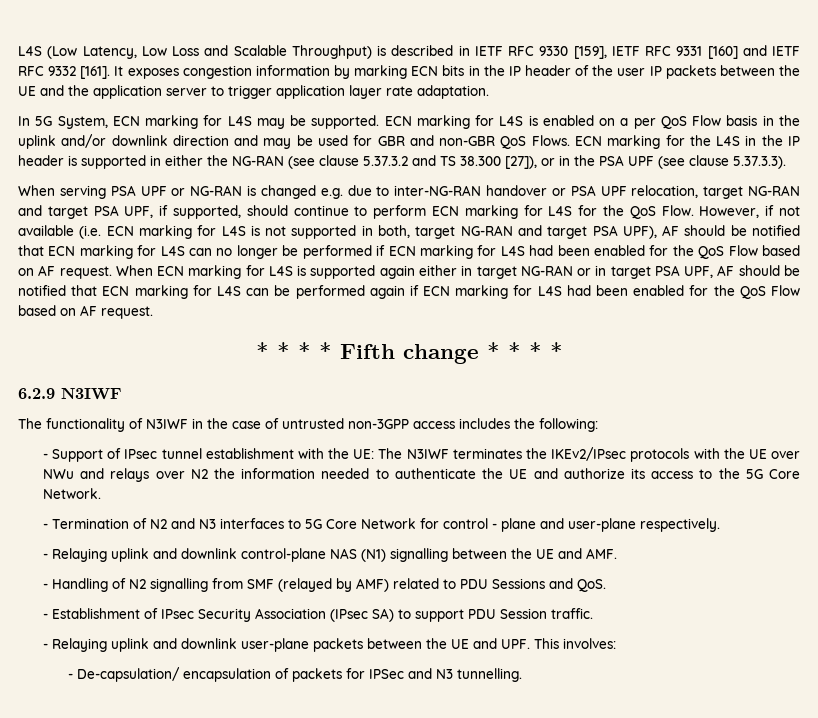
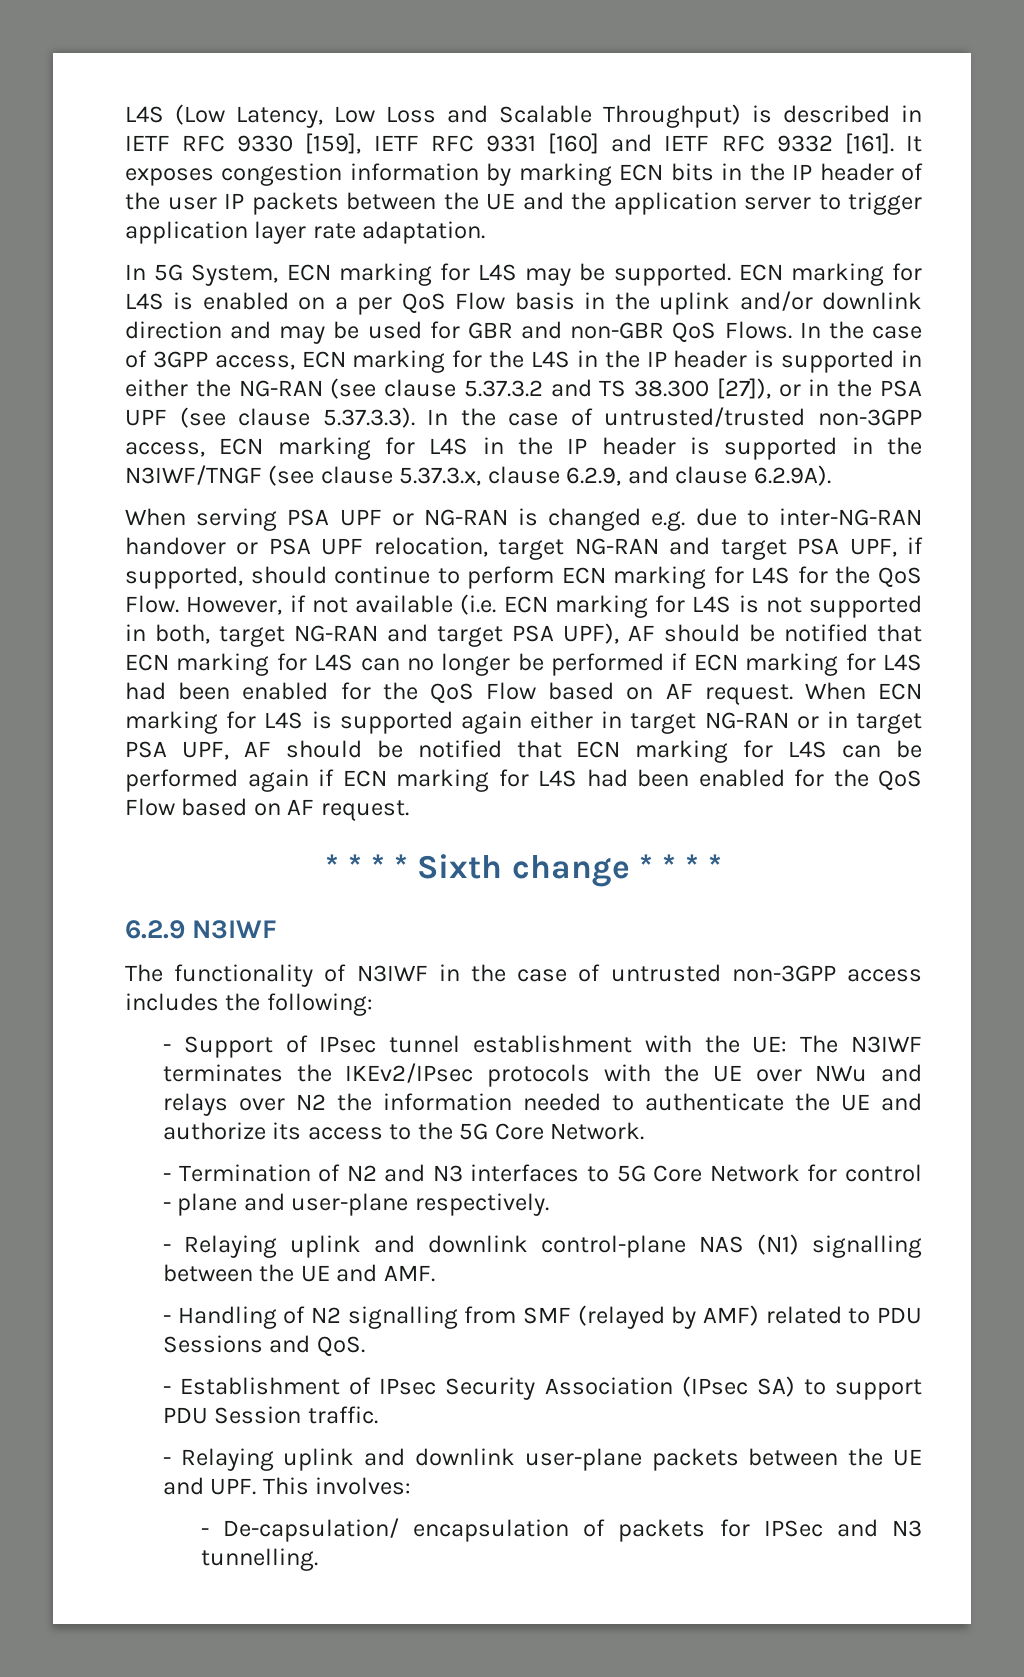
(570, 140) none -> [799,321,923,339] [125,350,295,370] In the case of 3GPP access,
(786, 162) none -> [427,407,922,427] [125,437,922,460] [125,465,831,486] In the case of untrusted/trusted non-3GPP access, ECN marking for L4S in the IP header is supported in the N3IWF/TNGF (see clause 5.37.3.x, clause 6.2.9, and clause 6.2.9A).
[339,344,395,359] Fifth -> [417,854,503,879] Sixth

